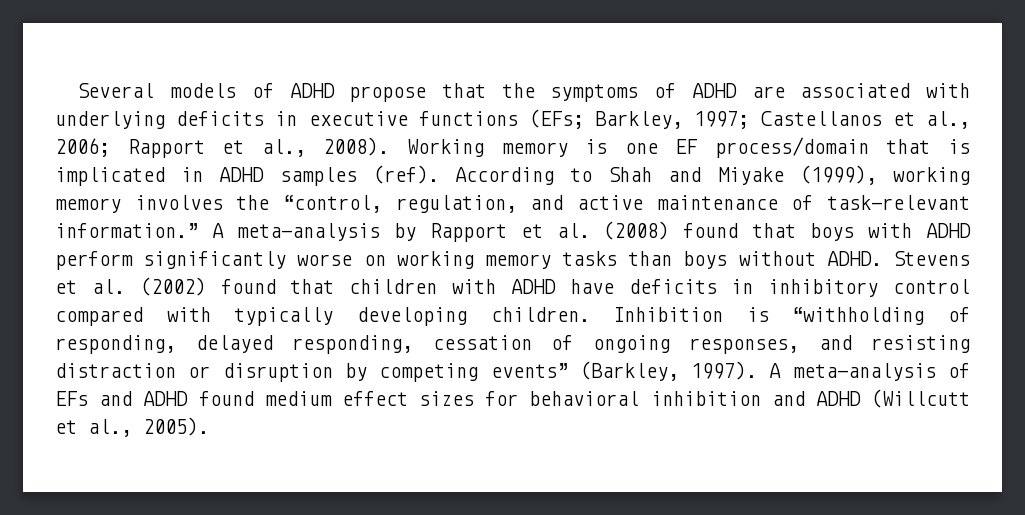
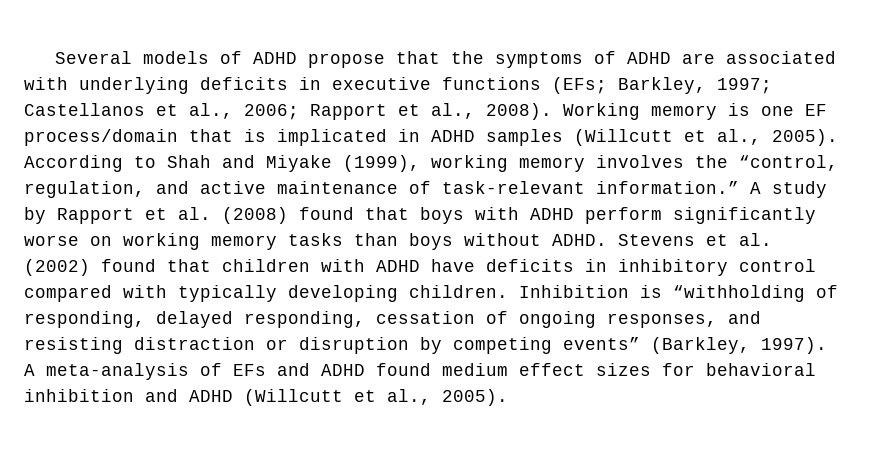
[372,165,439,184] (ref). -> [574,129,838,146] (Willcutt et al., 2005).
[236,223,380,241] meta-analysis -> [772,181,827,198] study

